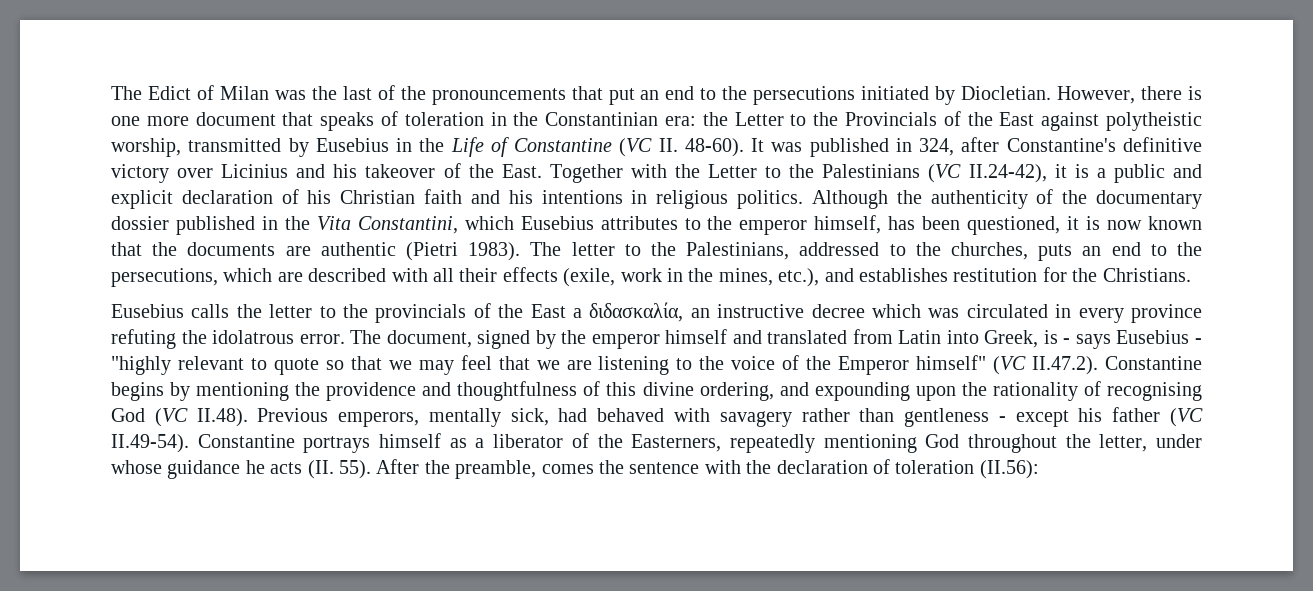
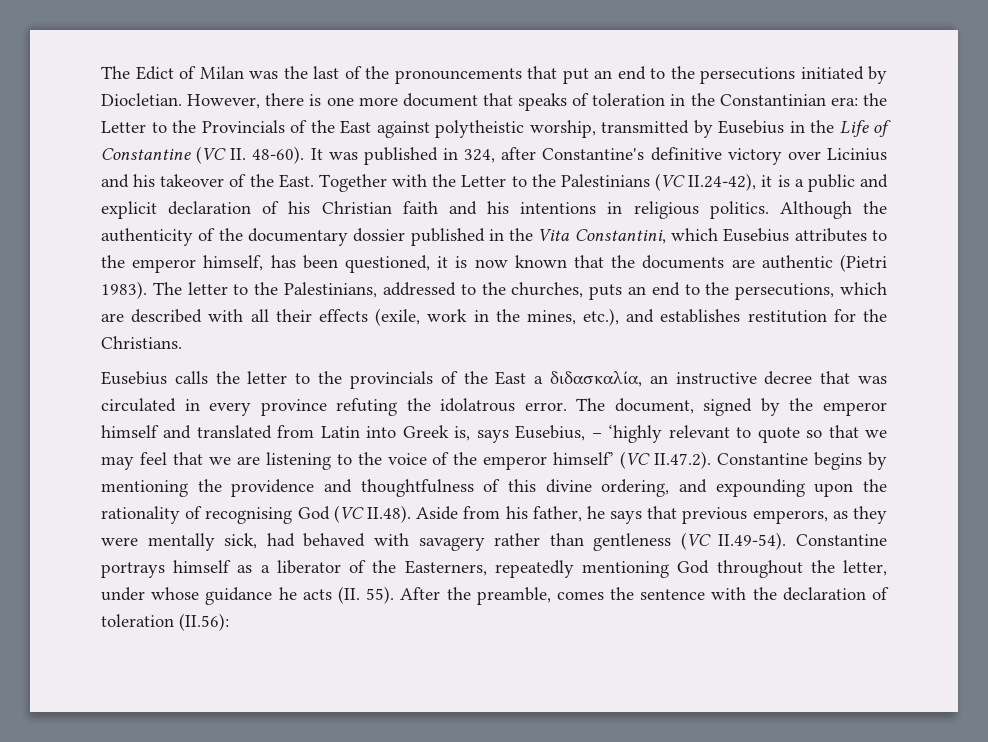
[871,304,921,318] which -> [820,371,851,384] that
[984,330,1202,349] [111,356,171,375] Greek, is - says Eusebius - "highly -> [402,424,663,443] Greek is, says Eusebius, – ‘highly
[838,355,987,375] Emperor himself" -> [483,452,615,470] emperor himself’
[257,408,420,427] Previous emperors, -> [416,506,887,524] [101,537,138,546] Aside from his father, he says that previous emperors, as they were
[998,407,1161,427] - except his father -> (672, 542) none

